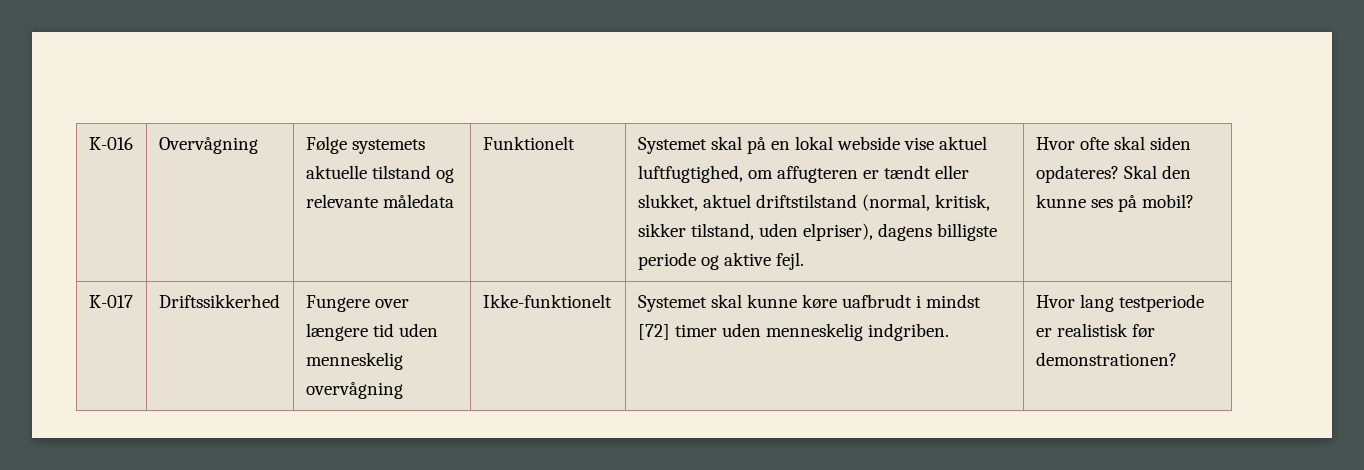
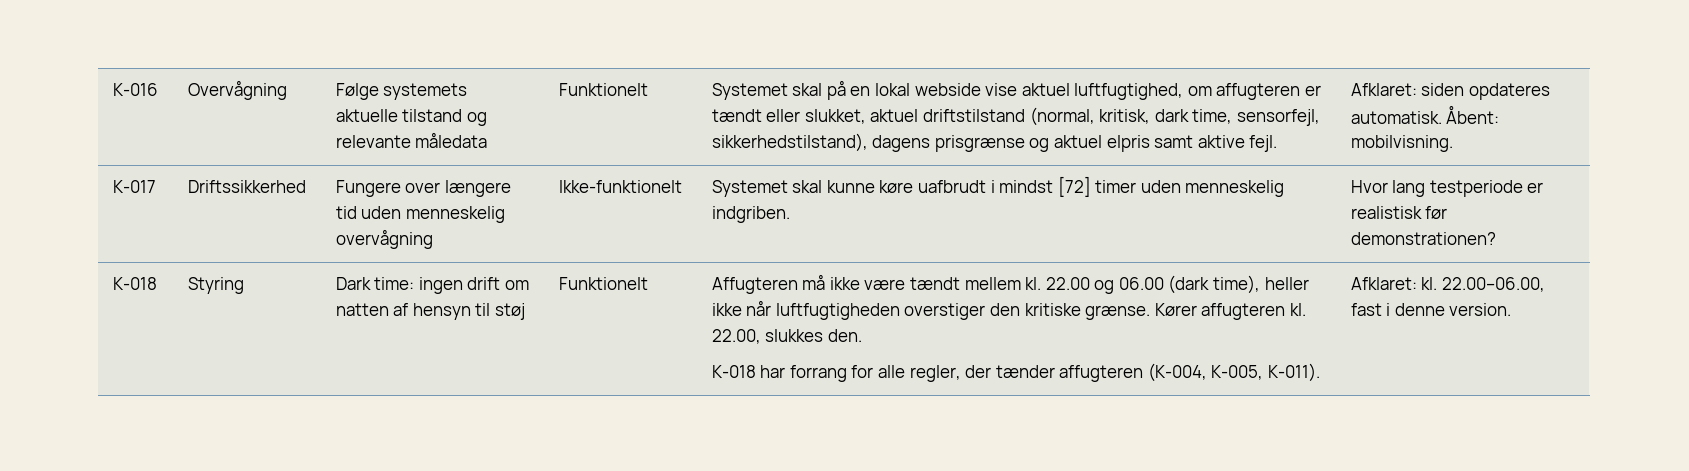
[637,223,997,241] [637,252,804,270] [1035,136,1191,150] [1035,165,1191,183] [1035,194,1194,212] sikker tilstand, uden elpriser), dagens billigste periode og aktive fejl. | Hvor ofte skal siden opdateres? Skal den kunne ses på mobil? -> [1154,109,1320,126] [711,133,1278,152] [1350,83,1550,100] [1350,105,1500,124] [1350,135,1453,152] dark time, sensorfejl, sikkerhedstilstand), dagens prisgrænse og aktuel elpris samt aktive fejl. | Afklaret: siden opdateres automatisk. Åbent: mobilvisning.
(1177, 359) none -> [112,277,157,290] [187,277,244,294] [335,277,529,294] [335,303,525,320] [558,277,648,290] [711,274,1309,294] [711,300,1306,320] [711,329,862,344] [711,363,1321,382] [1350,277,1545,292] [1350,303,1512,316] // K-018 | Styring | Dark time: ingen drift om natten af hensyn til støj | Funktionelt | Affugteren må ikke være tændt mellem kl. 22.00 og 06.00 (dark time), heller ikke når luftfugtigheden overstiger den kritiske grænse. Kører affugteren kl. 22.00, slukkes den. // K-018 har forrang for alle regler, der tænder affugteren (K-004, K-005, K-011). | Afklaret: kl. 22.00–06.00, fast i denne version.

